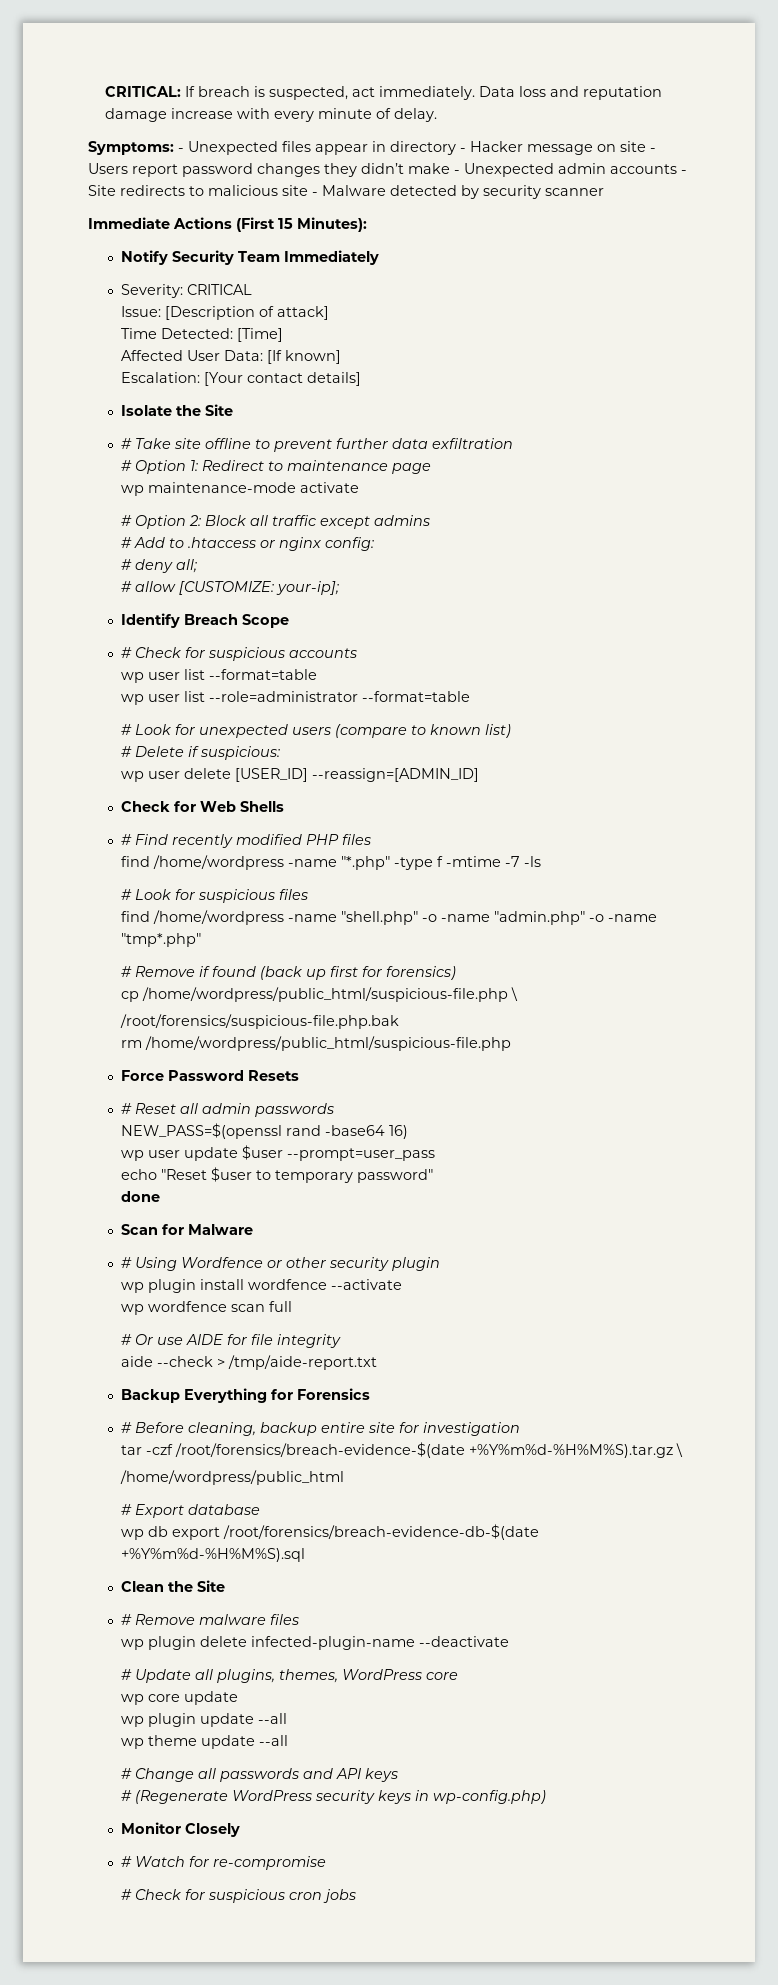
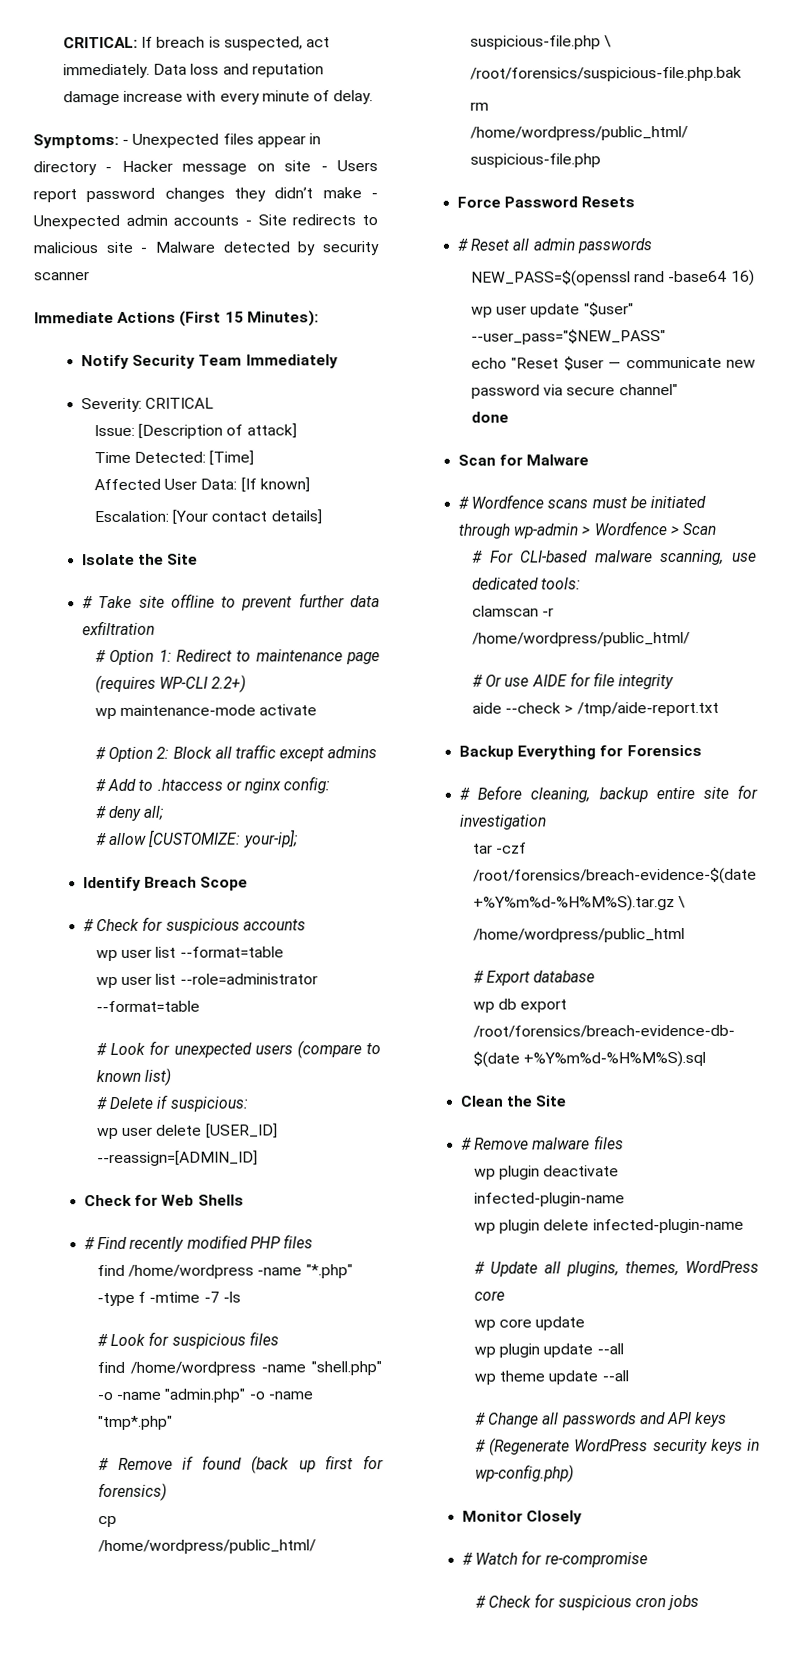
(432, 468) none -> [95,674,247,694] (requires WP-CLI 2.2+)
[242,1145,436,1161] $user --prompt=user_pass -> [583,302,634,317] [471,329,667,345] "$user" --user_pass="$NEW_PASS"
[256,1169,434,1183] to temporary password" -> [608,356,756,369] [471,384,678,399] — communicate new password via secure channel"
[134,1257,440,1271] [121,1279,403,1293] [121,1301,293,1315] Using Wordfence or other security plugin // wp plugin install wordfence --activate // wp wordfence scan full -> [471,494,706,509] [458,521,716,539] [472,549,757,566] [472,577,582,590] [472,605,555,617] [472,631,691,647] Wordfence scans must be initiated through wp-admin > Wordfence > Scan // # For CLI-based malware scanning, use dedicated tools: // clamscan -r /home/wordpress/public_html/
(299, 1619) none -> [474,1165,620,1180] [474,1192,626,1207] // wp plugin deactivate infected-plugin-name
[419,1636,510,1647] --deactivate -> (744, 1226) none

